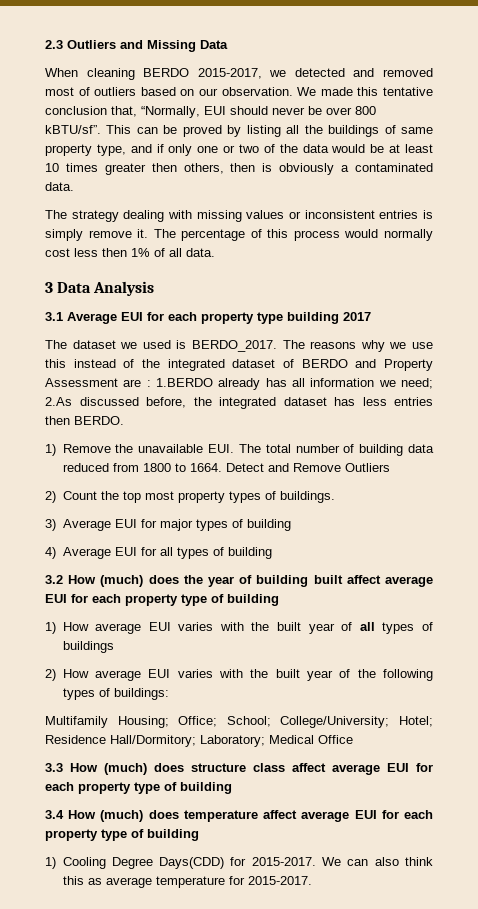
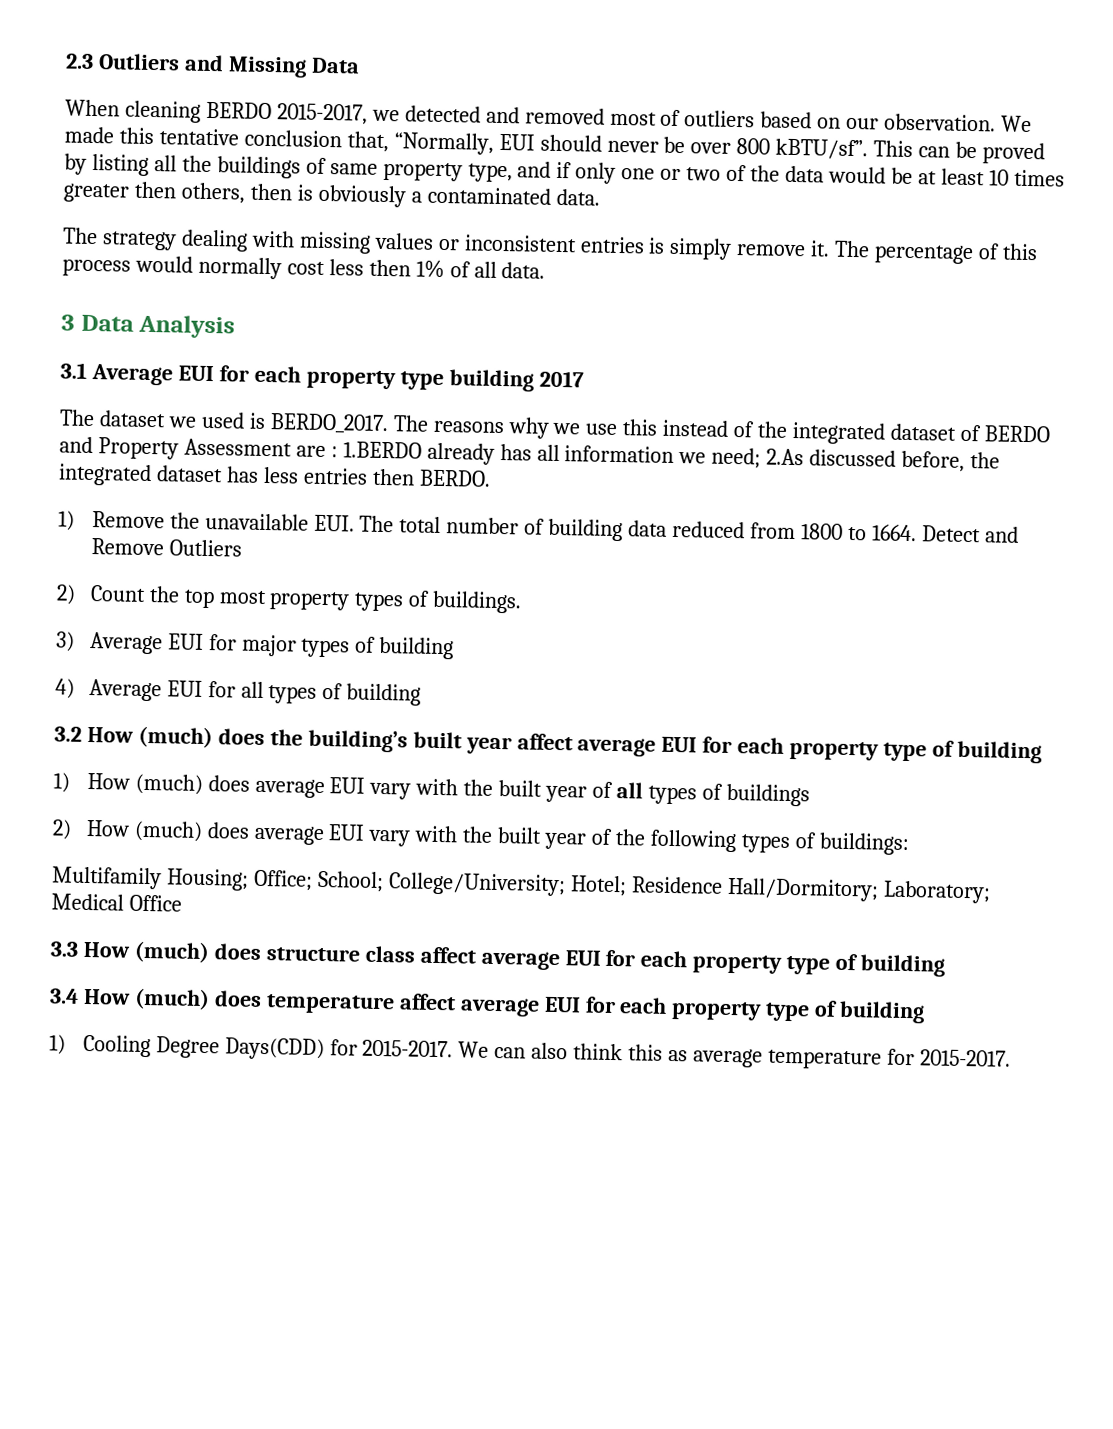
[208,575,343,587] year of building built -> [307,729,512,755] building’s built year
[95,622,214,634] average EUI varies -> [134,773,412,800] (much) does average EUI vary
[94,669,213,681] average EUI varies -> [133,820,411,847] (much) does average EUI vary

